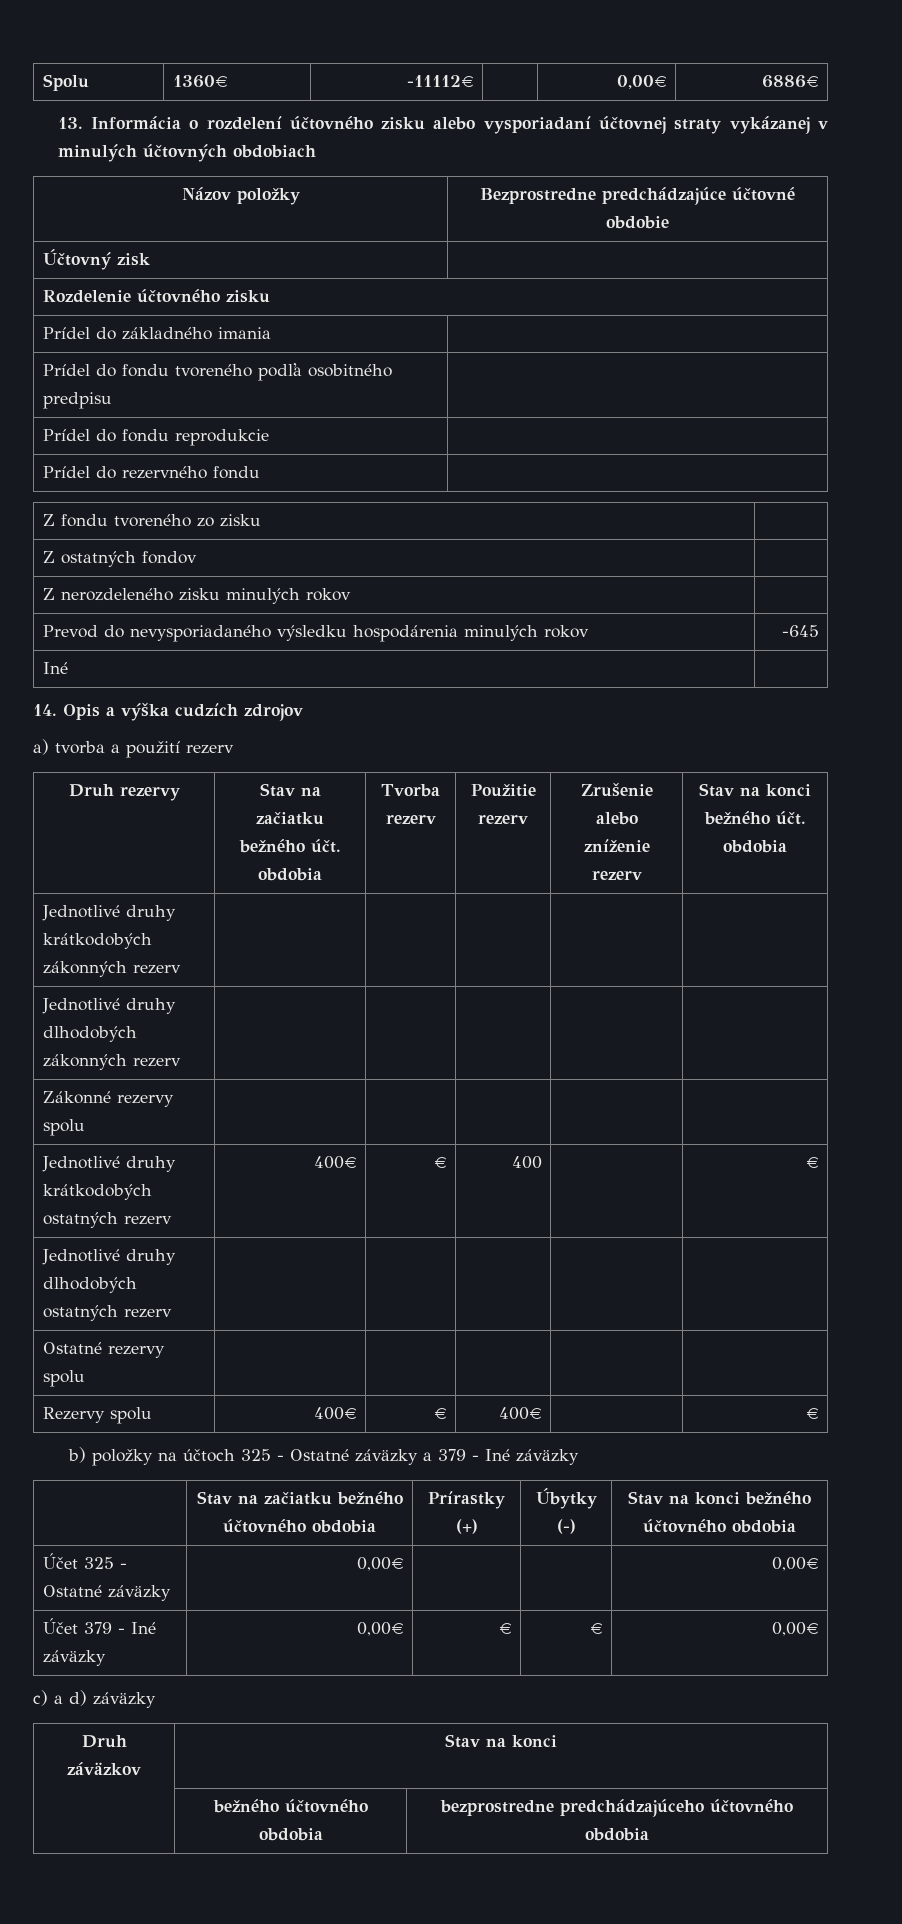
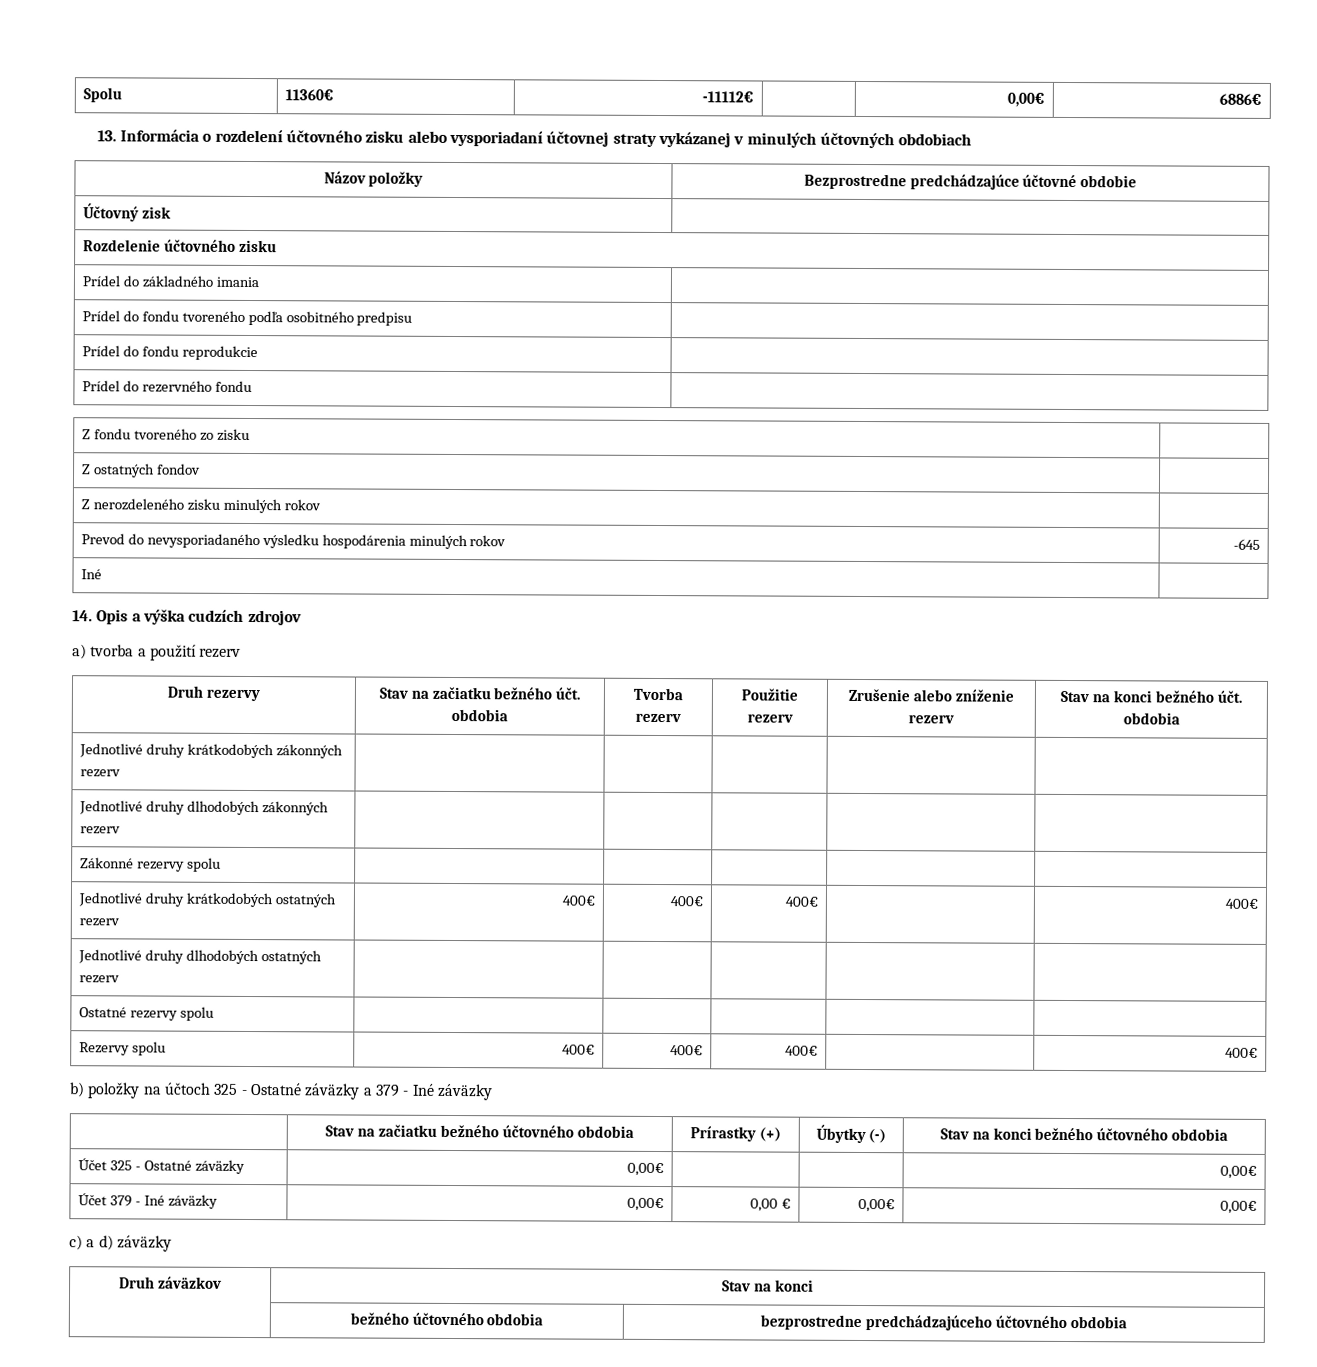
[172,75,228,88] 1360€ -> [284,89,334,101] 11360€
[433,1157,447,1168] [511,1156,542,1169] [805,1157,819,1168] € | 400 | | € -> [670,896,704,907] [785,896,819,907] [1225,898,1259,909] 400€ | 400€ | | 400€
[433,1408,447,1419] [498,1407,542,1420] [805,1408,819,1419] € | 400€ | | € -> [670,1045,704,1056] [785,1045,819,1056] [1225,1047,1259,1058] 400€ | 400€ | | 400€
[498,1623,512,1634] [589,1623,603,1634] € | € -> [750,1198,792,1212] [858,1198,896,1213] 0,00 € | 0,00€

